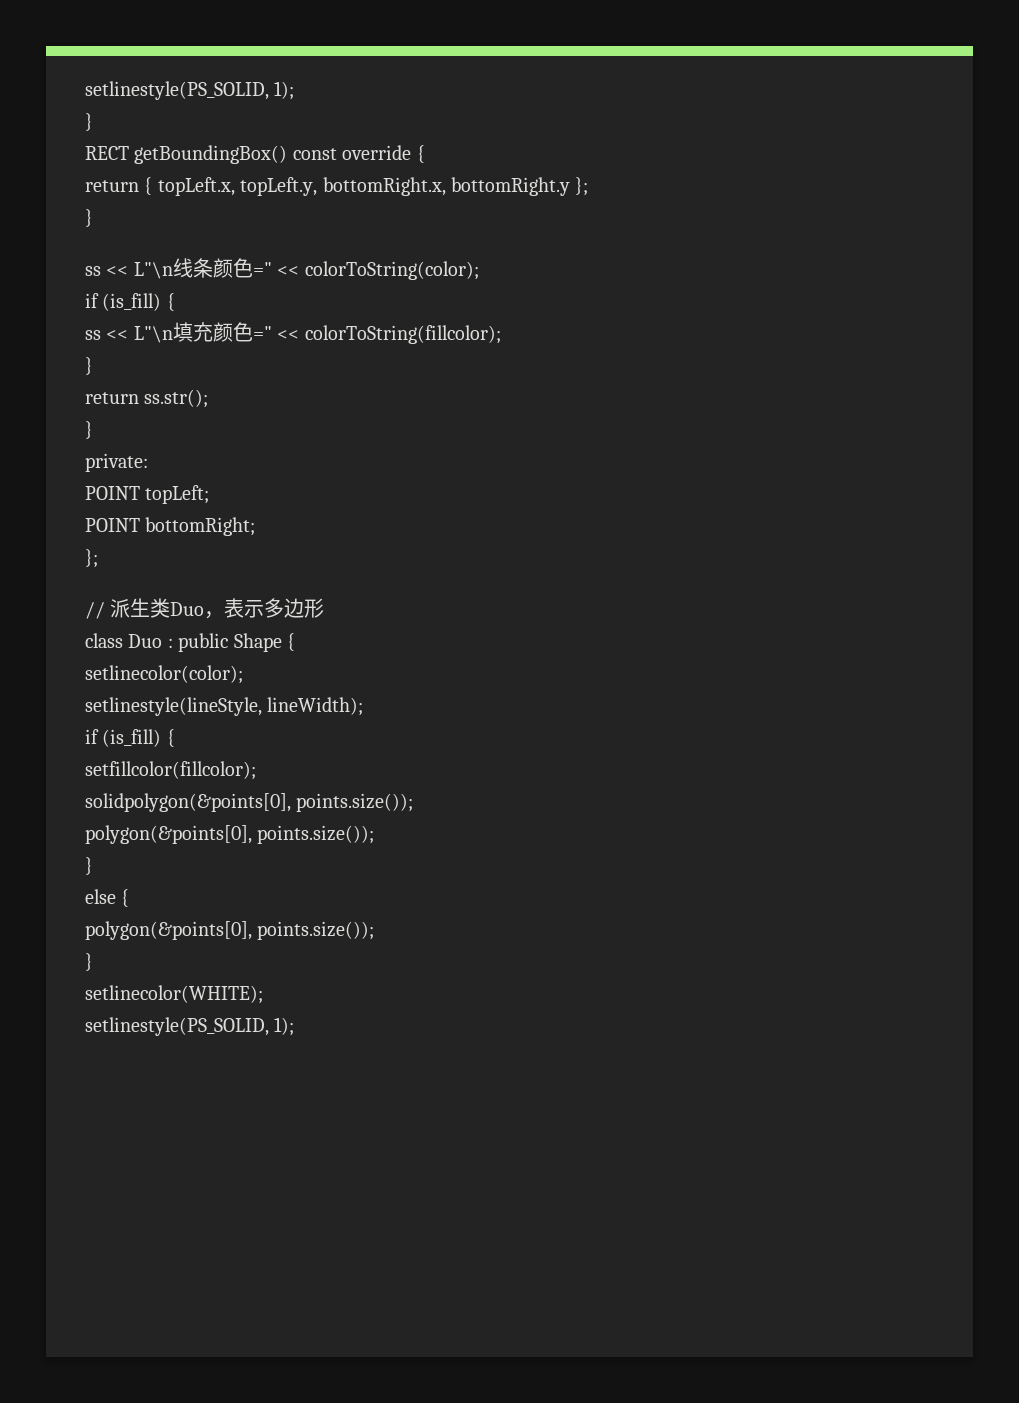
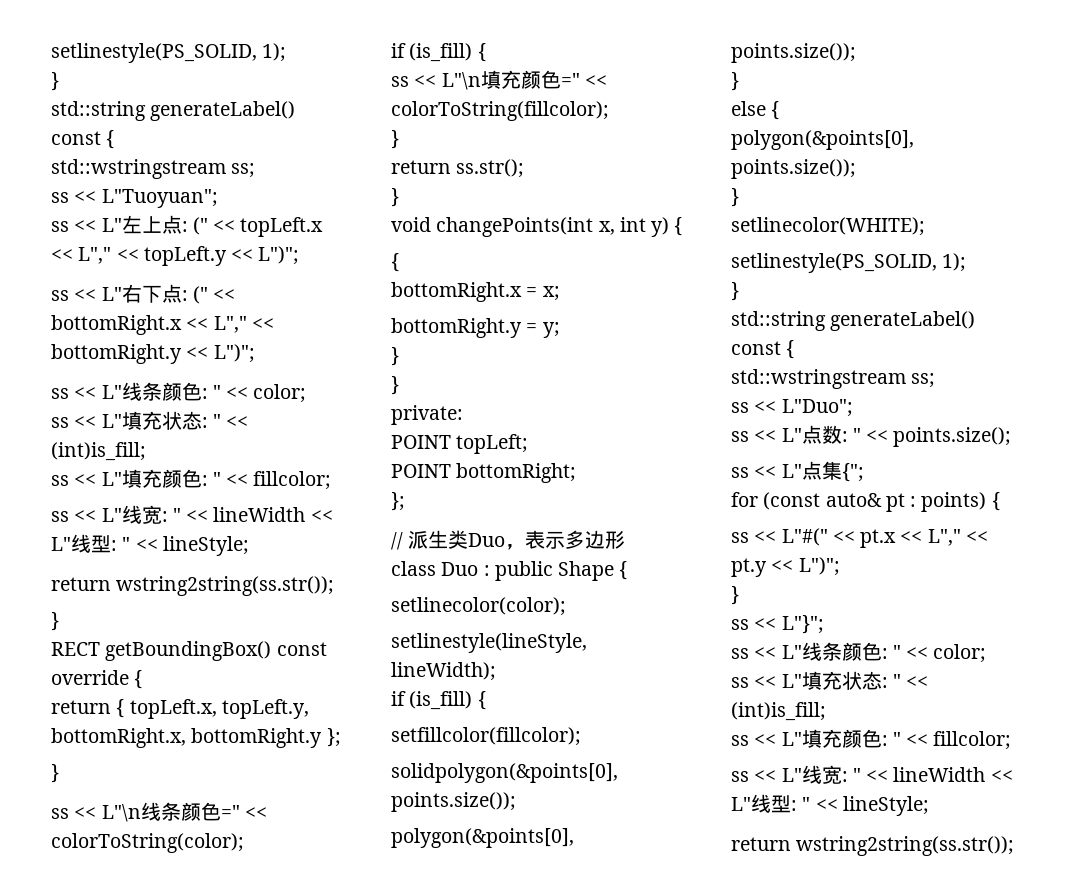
[85,81,295,100] [85,113,93,131] setlinestyle(PS_SOLID, 1); // } -> [51,43,287,63] [51,72,59,91] [51,101,296,121] [51,130,115,149] [51,159,256,179] [51,189,218,208] [51,215,324,237] [51,246,300,266] [51,284,236,304] [51,315,274,335] [51,344,255,364] [51,382,307,403] [51,411,249,430] [51,442,146,461] [51,469,332,490] [51,505,333,524] [51,534,249,556] [51,576,335,596] [51,612,59,631] setlinestyle(PS_SOLID, 1); // } // std::string generateLabel() const { // std::wstringstream ss; // ss << L"Tuoyuan"; // ss << L"左上点: (" << topLeft.x << L"," << topLeft.y << L")"; // ss << L"右下点: (" << bottomRight.x << L"," << bottomRight.y << L")"; // ss << L"线条颜色: " << color; // ss << L"填充状态: " << (int)is_fill; // ss << L"填充颜色: " << fillcolor; // ss << L"线宽: " << lineWidth << L"线型: " << lineStyle; // return wstring2string(ss.str()); // }
(93, 430) none -> [391,217,683,237] [391,253,399,272] [391,282,560,302] [391,318,560,338] [391,347,399,366] [391,376,399,395] // void changePoints(int x, int y) { // { // bottomRight.x = x; // bottomRight.y = y; // } // }
(295, 1026) none -> [731,282,739,301] [731,311,976,331] [731,340,795,359] [731,369,936,389] [731,399,853,417] [731,425,1012,447] [731,461,864,482] [731,492,1000,512] [731,528,988,548] [731,557,840,577] [731,586,739,605] [731,615,824,634] [731,642,987,663] [731,671,929,690] [731,702,826,721] [731,729,1012,750] [731,765,1013,784] [731,794,929,816] [731,836,1015,856] // } // std::string generateLabel() const { // std::wstringstream ss; // ss << L"Duo"; // ss << L"点数: " << points.size(); // ss << L"点集{"; // for (const auto& pt : points) { // ss << L"#(" << pt.x << L"," << pt.y << L")"; // } // ss << L"}"; // ss << L"线条颜色: " << color; // ss << L"填充状态: " << (int)is_fill; // ss << L"填充颜色: " << fillcolor; // ss << L"线宽: " << lineWidth << L"线型: " << lineStyle; // return wstring2string(ss.str());

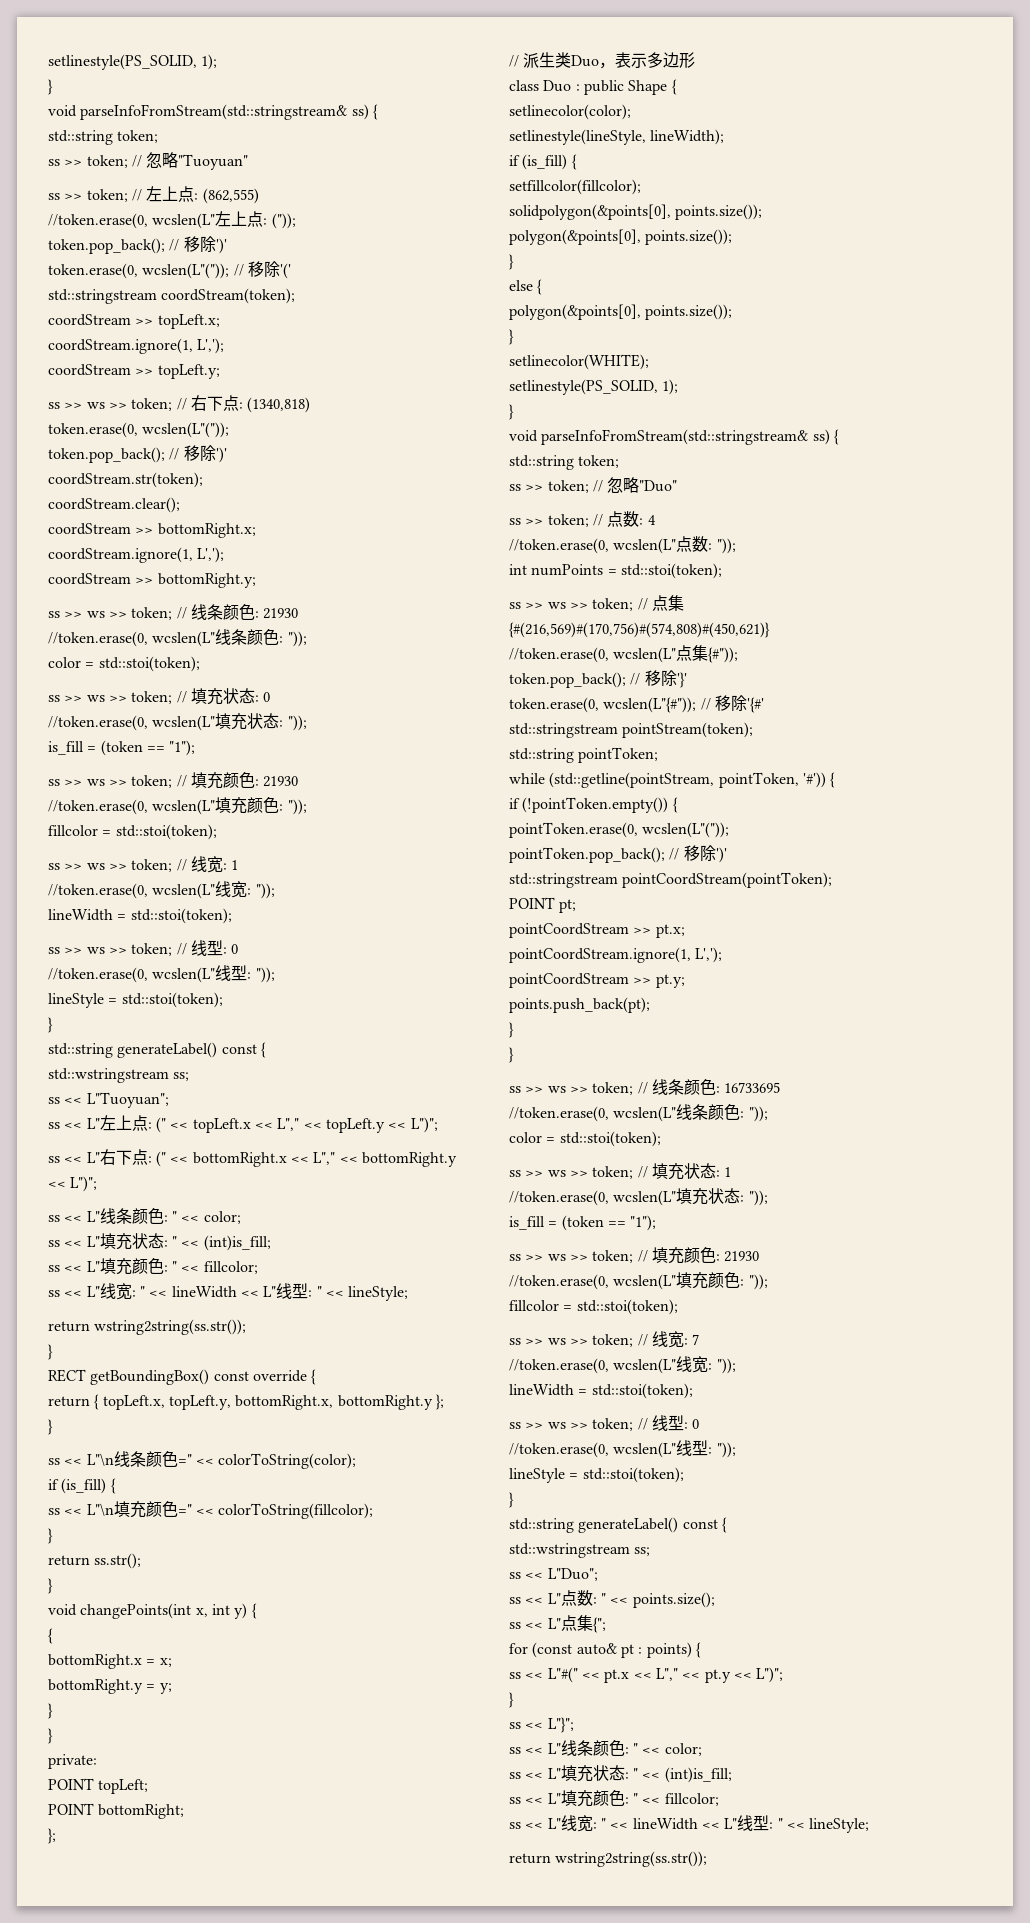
[51,43,287,63] [51,72,59,91] setlinestyle(PS_SOLID, 1); // } -> [48,54,218,70] [48,79,53,95] [48,104,378,120] [48,130,159,145] [48,152,249,170] [48,186,259,204] [48,211,296,229] [48,236,227,254] [48,261,291,279] [48,288,296,304] [48,314,220,329] [48,338,225,354] [48,364,220,379] [48,395,311,413] [48,422,230,438] [48,445,227,463] [48,472,203,488] [48,497,180,513] [48,523,256,538] [48,547,225,563] [48,573,256,588] [48,604,299,620] [48,629,307,647] [48,656,200,672] [48,688,271,705] [48,713,307,731] [48,740,196,756] [48,772,299,789] [48,797,307,815] [48,824,217,840] [48,856,239,873] [48,881,275,899] [48,908,232,924] [48,940,239,956] [48,965,275,983] [48,992,223,1008] [48,1017,53,1033] setlinestyle(PS_SOLID, 1); // } // void parseInfoFromStream(std::stringstream& ss) { // std::string token; // ss >> token; // 忽略"Tuoyuan" // ss >> token; // 左上点: (862,555) // //token.erase(0, wcslen(L"左上点: (")); // token.pop_back(); // 移除')' // token.erase(0, wcslen(L"(")); // 移除'(' // std::stringstream coordStream(token); // coordStream >> topLeft.x; // coordStream.ignore(1, L','); // coordStream >> topLeft.y; // ss >> ws >> token; // 右下点: (1340,818) // token.erase(0, wcslen(L"(")); // token.pop_back(); // 移除')' // coordStream.str(token); // coordStream.clear(); // coordStream >> bottomRight.x; // coordStream.ignore(1, L','); // coordStream >> bottomRight.y; // ss >> ws >> token; // 线条颜色: 21930 // //token.erase(0, wcslen(L"线条颜色: ")); // color = std::stoi(token); // ss >> ws >> token; // 填充状态: 0 // //token.erase(0, wcslen(L"填充状态: ")); // is_fill = (token == "1"); // ss >> ws >> token; // 填充颜色: 21930 // //token.erase(0, wcslen(L"填充颜色: ")); // fillcolor = std::stoi(token); // ss >> ws >> token; // 线宽: 1 // //token.erase(0, wcslen(L"线宽: ")); // lineWidth = std::stoi(token); // ss >> ws >> token; // 线型: 0 // //token.erase(0, wcslen(L"线型: ")); // lineStyle = std::stoi(token); // }
(739, 291) none -> [509,429,839,445] [509,455,620,470] [509,477,678,493] [509,511,656,527] [509,536,736,554] [509,563,722,579] [509,595,684,611] [509,622,770,638] [509,645,739,663] [509,670,687,688] [509,695,764,713] [509,722,754,738] [509,747,659,763] [509,772,836,788] [509,797,678,813] [509,822,730,838] [509,845,727,863] [509,872,833,888] [509,897,577,913] [509,923,685,938] [509,947,723,963] [509,973,685,988] [509,997,650,1013] [509,1022,514,1038] [509,1047,514,1063] [509,1079,781,1095] [509,1104,768,1122] [509,1131,661,1147] [509,1163,732,1180] [509,1188,768,1206] [509,1215,657,1231] [509,1247,760,1264] [509,1272,768,1290] [509,1299,678,1315] [509,1331,700,1348] [509,1356,736,1374] [509,1383,693,1399] [509,1415,700,1431] [509,1440,736,1458] [509,1467,684,1483] [509,1492,514,1508] // void parseInfoFromStream(std::stringstream& ss) { // std::string token; // ss >> token; // 忽略"Duo" // ss >> token; // 点数: 4 // //token.erase(0, wcslen(L"点数: ")); // int numPoints = std::stoi(token); // ss >> ws >> token; // 点集{#(216,569)#(170,756)#(574,808)#(450,621)} // //token.erase(0, wcslen(L"点集{#")); // token.pop_back(); // 移除'}' // token.erase(0, wcslen(L"{#")); // 移除'{#' // std::stringstream pointStream(token); // std::string pointToken; // while (std::getline(pointStream, pointToken, '#')) { // if (!pointToken.empty()) { // pointToken.erase(0, wcslen(L"(")); // pointToken.pop_back(); // 移除')' // std::stringstream pointCoordStream(pointToken); // POINT pt; // pointCoordStream >> pt.x; // pointCoordStream.ignore(1, L','); // pointCoordStream >> pt.y; // points.push_back(pt); // } // } // ss >> ws >> token; // 线条颜色: 16733695 // //token.erase(0, wcslen(L"线条颜色: ")); // color = std::stoi(token); // ss >> ws >> token; // 填充状态: 1 // //token.erase(0, wcslen(L"填充状态: ")); // is_fill = (token == "1"); // ss >> ws >> token; // 填充颜色: 21930 // //token.erase(0, wcslen(L"填充颜色: ")); // fillcolor = std::stoi(token); // ss >> ws >> token; // 线宽: 7 // //token.erase(0, wcslen(L"线宽: ")); // lineWidth = std::stoi(token); // ss >> ws >> token; // 线型: 0 // //token.erase(0, wcslen(L"线型: ")); // lineStyle = std::stoi(token); // }

